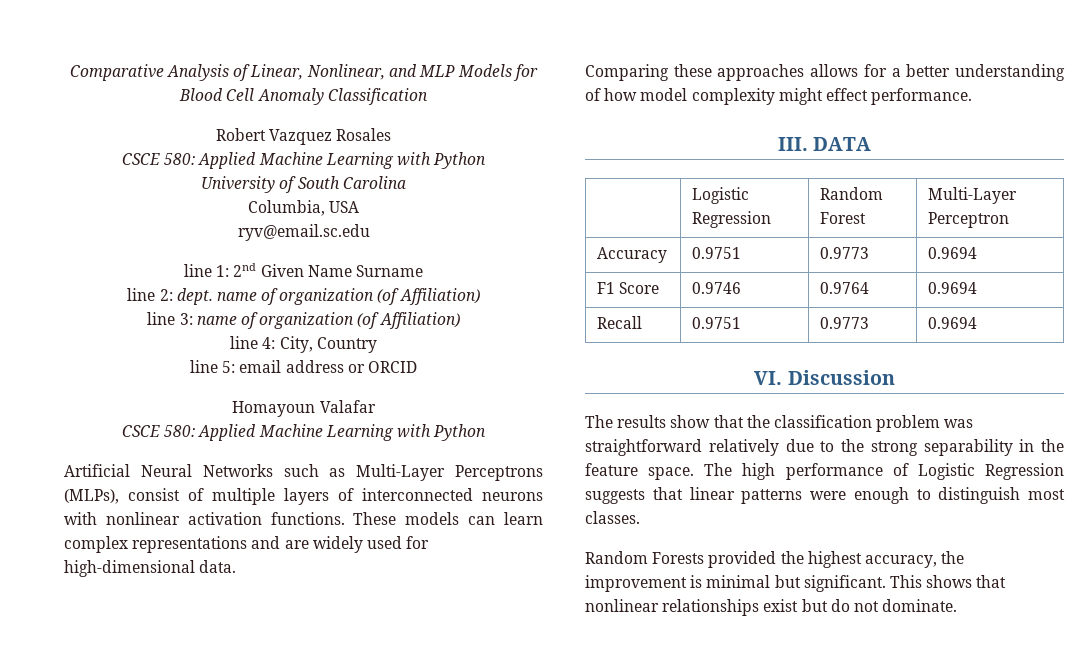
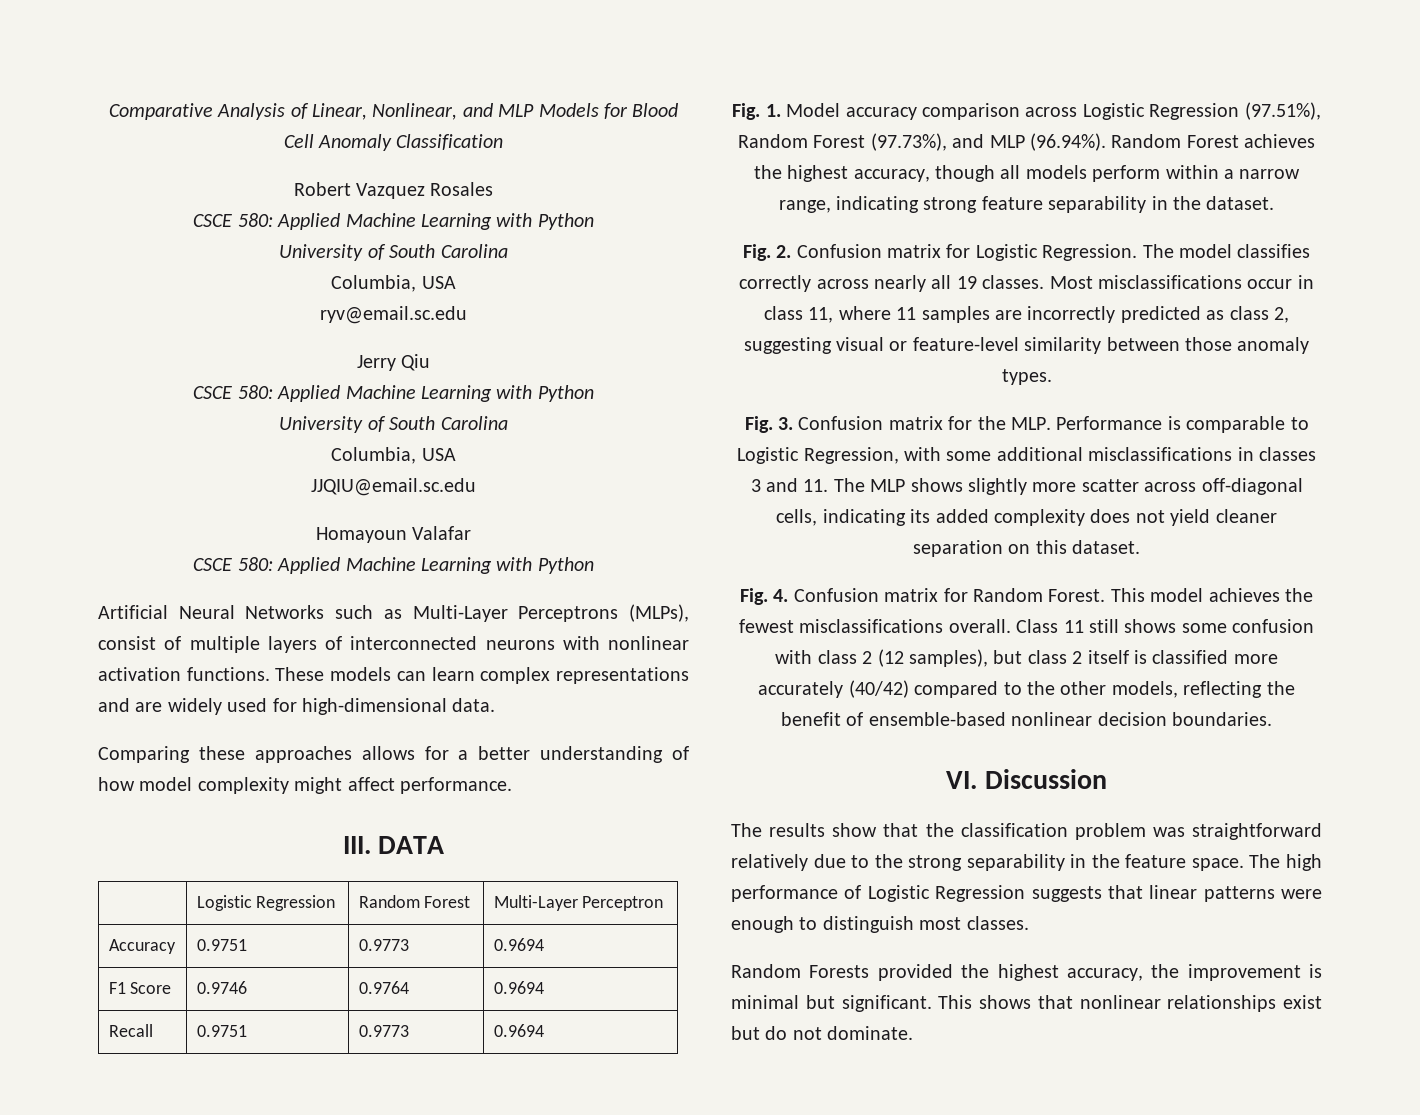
[184,263,423,277] [127,288,480,305] [147,312,460,329] [230,336,377,353] [190,360,417,373] line 1: 2nd Given Name Surname // line 2: dept. name of organization (of Affiliation) // line 3: name of organization (of Affiliation) // line 4: City, Country // line 5: email address or ORCID -> [356,354,431,371] [193,385,594,402] [279,416,508,433] [331,447,456,464] [311,478,476,496] Jerry Qiu // CSCE 580: Applied Machine Learning with Python // University of South Carolina // Columbia, USA // JJQIU@email.sc.edu
[825,88,868,101] effect -> [347,777,395,791] affect
(978, 323) none -> [732,102,1321,120] [737,133,1316,151] [753,165,1301,182] [778,196,1275,213] [742,244,1311,261] [739,275,1314,292] [764,306,1289,323] [743,337,1310,354] [1001,369,1052,385] [744,416,1309,433] [737,447,1316,464] [750,478,1303,495] [776,509,1277,526] [912,540,1141,557] [740,588,1313,605] [738,619,1315,633] [775,649,1278,667] [758,680,1295,698] [781,712,1272,726] // Fig. 1. Model accuracy comparison across Logistic Regression (97.51%), Random Forest (97.73%), and MLP (96.94%). Random Forest achieves the highest accuracy, though all models perform within a narrow range, indicating strong feature separability in the dataset. // Fig. 2. Confusion matrix for Logistic Regression. The model classifies correctly across nearly all 19 classes. Most misclassifications occur in class 11, where 11 samples are incorrectly predicted as class 2, suggesting visual or feature-level similarity between those anomaly types. // Fig. 3. Confusion matrix for the MLP. Performance is comparable to Logistic Regression, with some additional misclassifications in classes 3 and 11. The MLP shows slightly more scatter across off-diagonal cells, indicating its added complexity does not yield cleaner separation on this dataset. // Fig. 4. Confusion matrix for Random Forest. This model achieves the fewest misclassifications overall. Class 11 still shows some confusion with class 2 (12 samples), but class 2 itself is classified more accurately (40/42) compared to the other models, reflecting the benefit of ensemble-based nonlinear decision boundaries.

